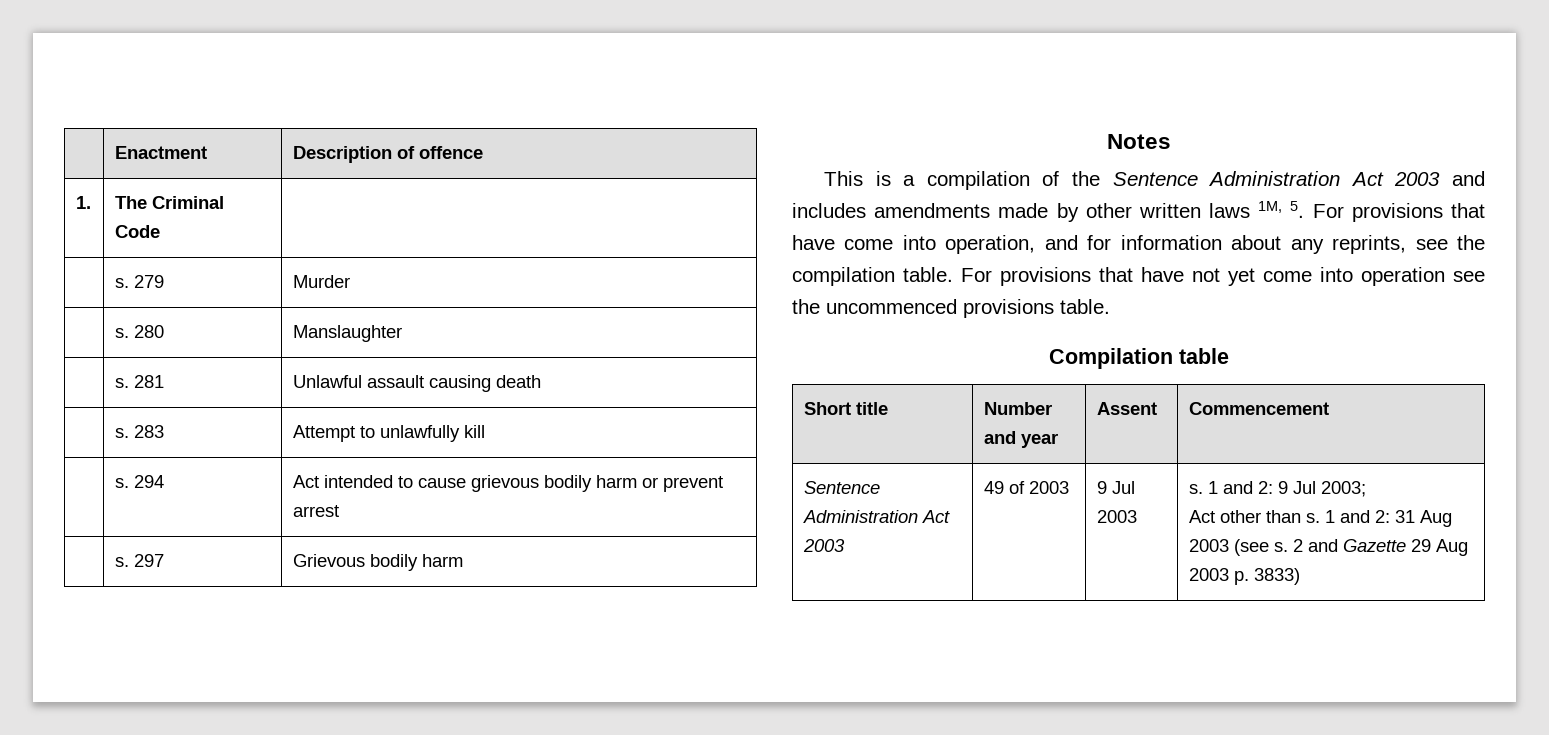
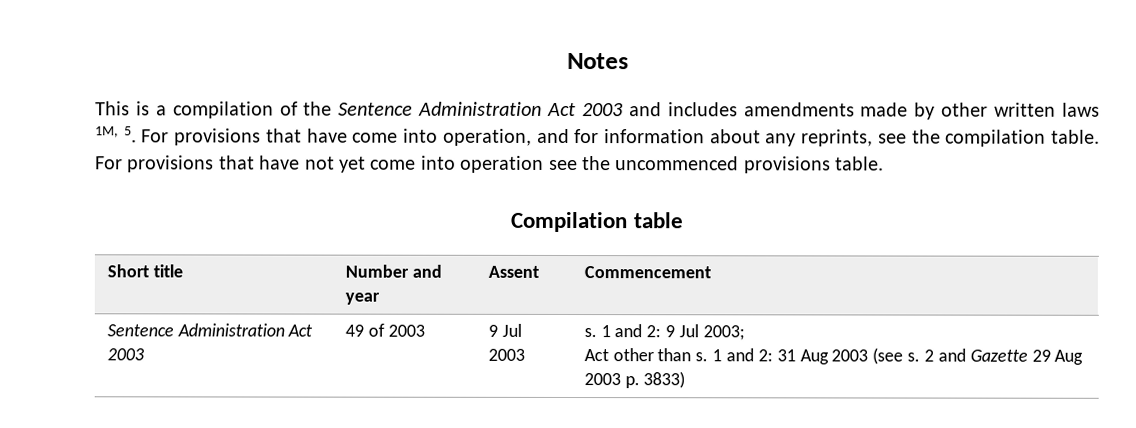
[114,146,207,159] [292,146,483,163] [75,196,91,209] [114,196,224,209] [114,225,160,238] [114,275,164,288] [292,275,350,288] [114,325,164,338] [292,325,402,342] [114,375,164,388] [292,375,541,392] [114,425,164,438] [292,425,485,442] [114,475,164,488] [292,475,723,492] [292,505,339,517] [114,554,164,567] [292,554,463,571] | Enactment | Description of offence // 1. | The Criminal Code | // | s. 279 | Murder // | s. 280 | Manslaughter // | s. 281 | Unlawful assault causing death // | s. 283 | Attempt to unlawfully kill // | s. 294 | Act intended to cause grievous bodily harm or prevent arrest // | s. 297 | Grievous bodily harm // -> (566, 61) none

